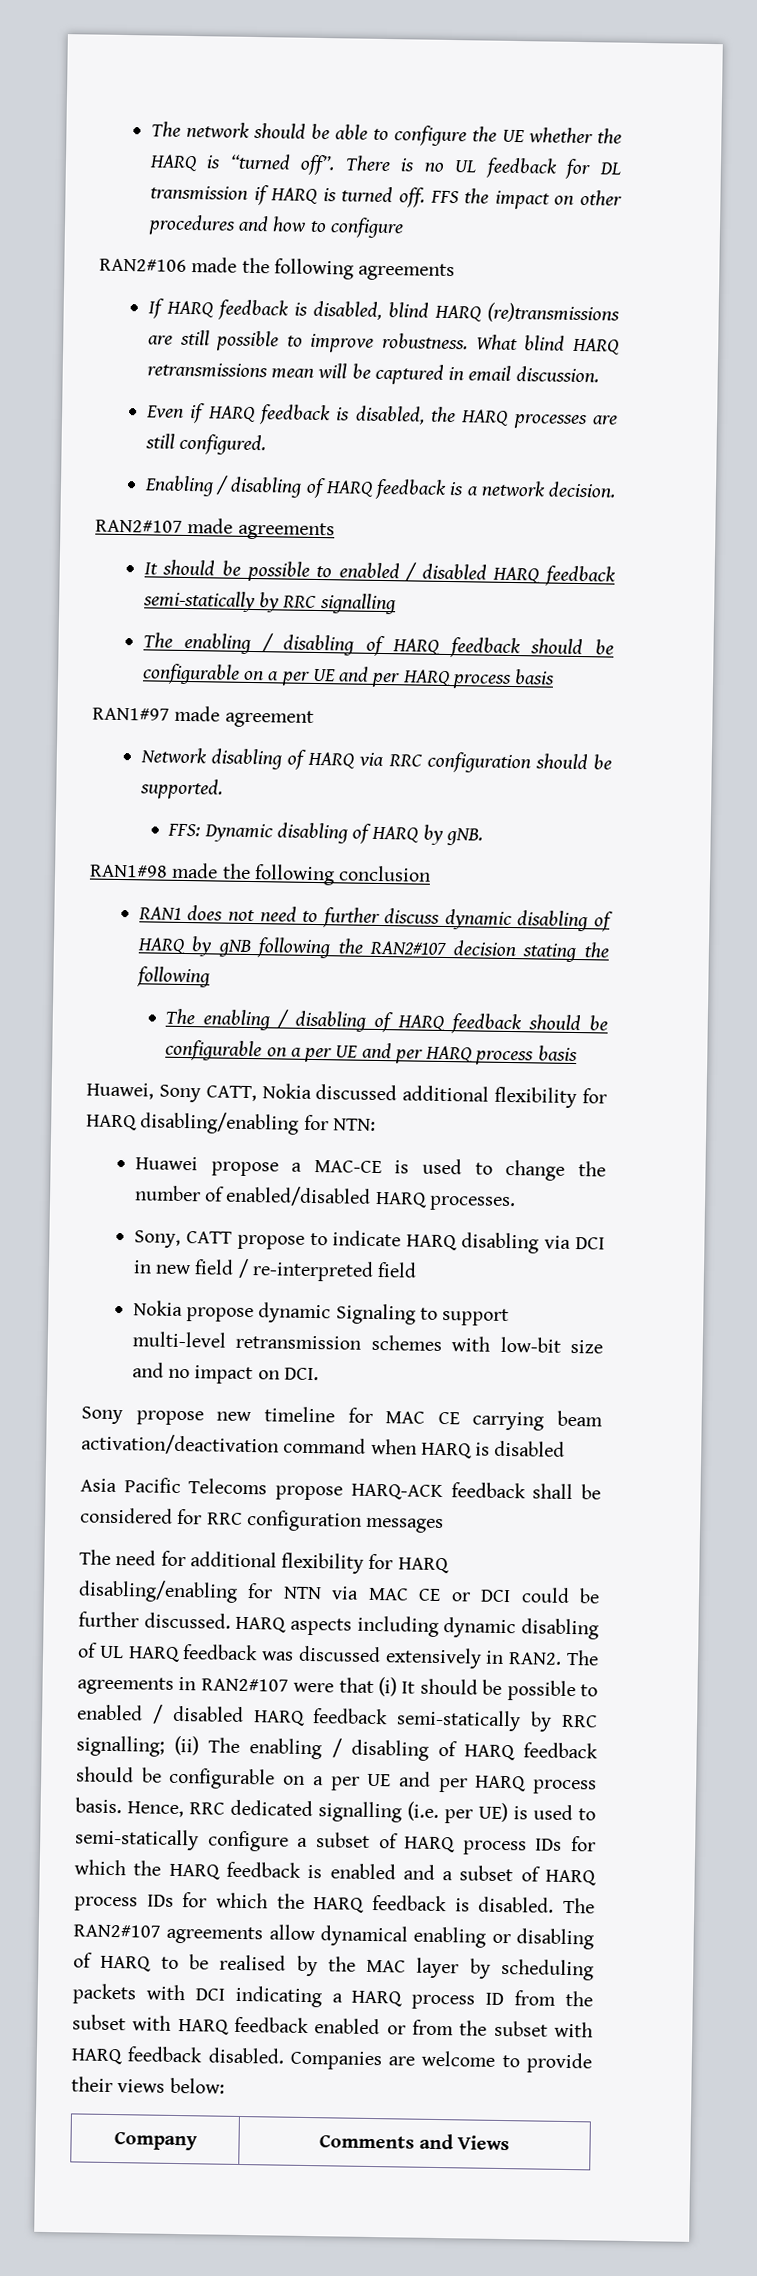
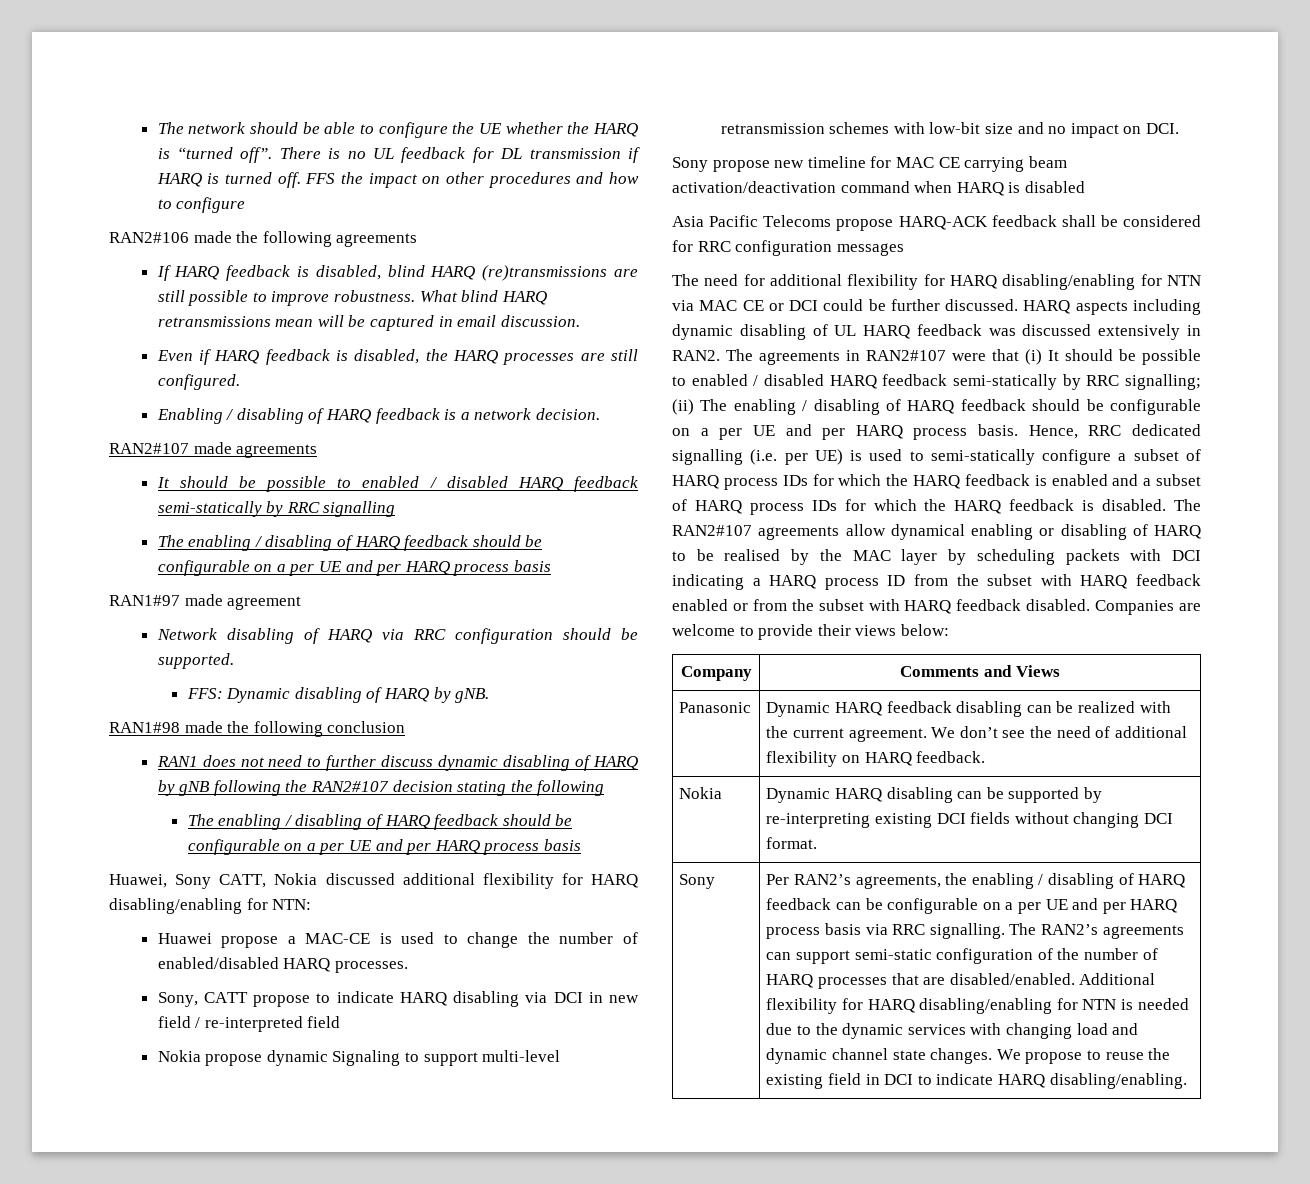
(511, 2143) none -> [679,702,752,713] [766,701,1171,717] [766,726,1187,742] [766,751,986,767] [679,787,723,799] [766,787,1102,803] [766,812,1173,828] [766,837,818,849] [679,874,716,889] [766,873,1186,889] [766,898,1178,914] [766,923,1184,939] [766,948,1158,964] [766,973,1156,989] [766,998,1189,1014] [766,1023,1139,1039] [766,1048,1171,1064] [766,1073,1187,1089] // Panasonic | Dynamic HARQ feedback disabling can be realized with the current agreement. We don’t see the need of additional flexibility on HARQ feedback. // Nokia | Dynamic HARQ disabling can be supported by re-interpreting existing DCI fields without changing DCI format. // Sony | Per RAN2’s agreements, the enabling / disabling of HARQ feedback can be configurable on a per UE and per HARQ process basis via RRC signalling. The RAN2’s agreements can support semi-static configuration of the number of HARQ processes that are disabled/enabled. Additional flexibility for HARQ disabling/enabling for NTN is needed due to the dynamic services with changing load and dynamic channel state changes. We propose to reuse the existing field in DCI to indicate HARQ disabling/enabling.

